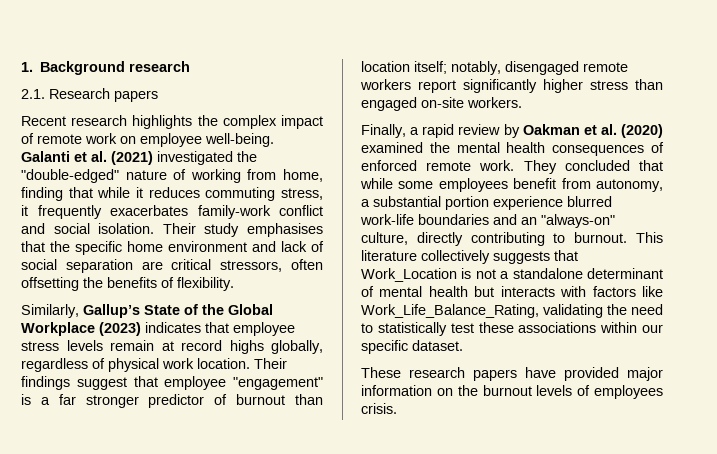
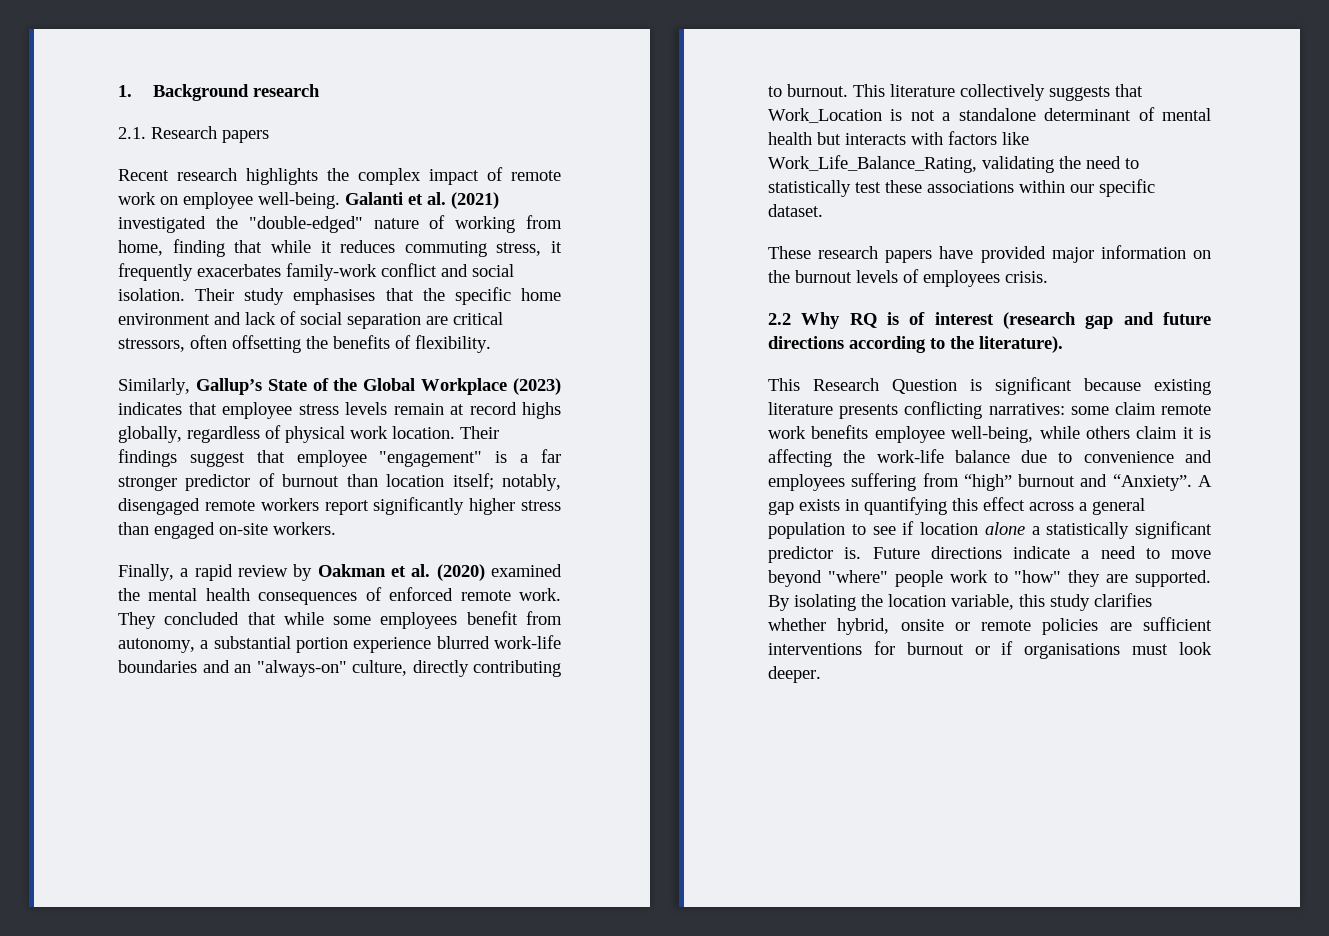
(397, 408) none -> [768,312,1211,329] [768,336,1063,353] [768,377,1211,395] [768,401,1211,419] [768,425,1211,443] [768,449,1212,467] [768,473,1212,491] [768,497,1145,515] [768,521,1212,539] [768,546,1211,563] [768,570,1211,587] [768,593,1152,611] [768,617,1212,635] [768,641,1212,659] [768,666,821,683] // 2.2 Why RQ is of interest (research gap and future directions according to the literature). // This Research Question is significant because existing literature presents conflicting narratives: some claim remote work benefits employee well-being, while others claim it is affecting the work-life balance due to convenience and employees suffering from “high” burnout and “Anxiety”. A gap exists in quantifying this effect across a general population to see if location alone a statistically significant predictor is. Future directions indicate a need to move beyond "where" people work to "how" they are supported. By isolating the location variable, this study clarifies whether hybrid, onsite or remote policies are sufficient interventions for burnout or if organisations must look deeper.

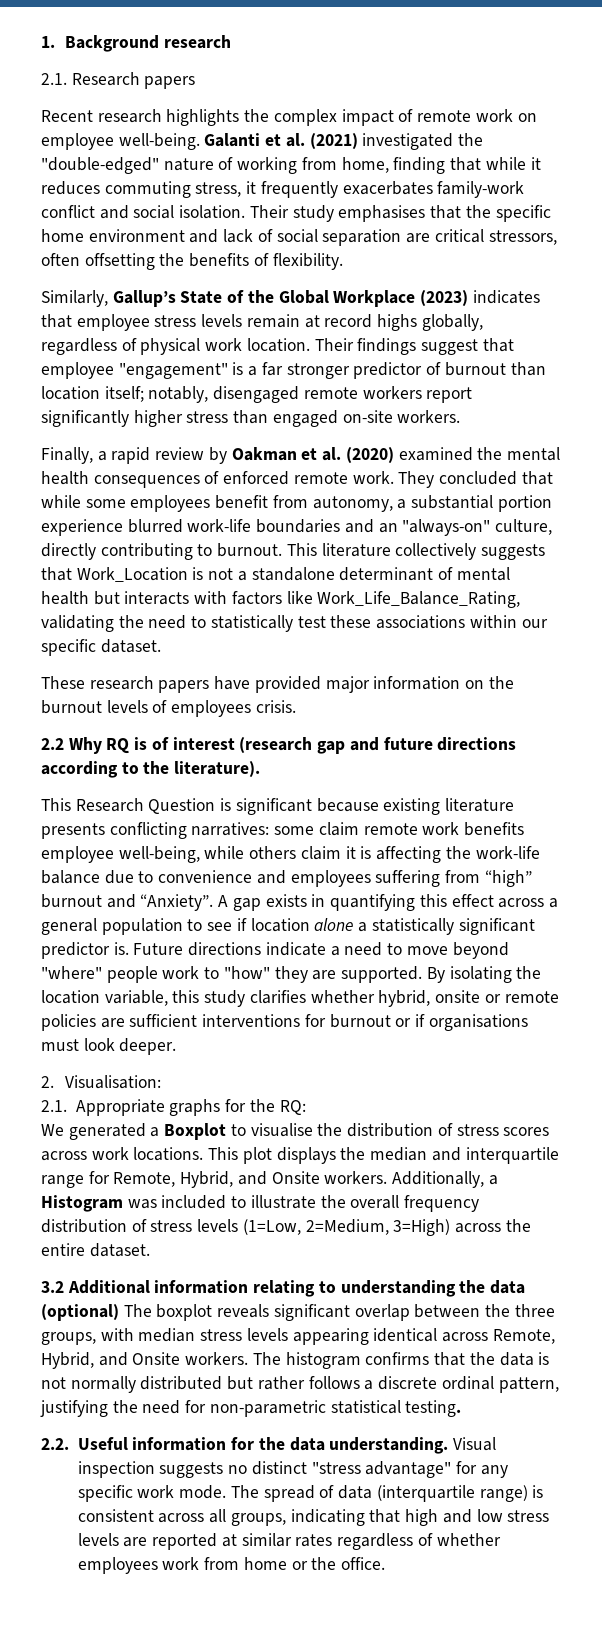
(821, 674) none -> [41,1075,162,1089] [41,1099,306,1116] [41,1123,550,1140] [41,1147,559,1164] [41,1171,498,1188] [41,1195,480,1212] [41,1219,531,1236] [41,1243,150,1257] [41,1280,526,1297] [41,1304,555,1321] [41,1328,555,1345] [41,1352,550,1369] [41,1376,559,1393] [40,1400,462,1417] [41,1437,497,1454] [77,1461,508,1478] [77,1485,544,1502] [77,1509,550,1526] [77,1533,501,1550] [77,1557,386,1574] // 2. Visualisation: // 2.1. Appropriate graphs for the RQ: // We generated a Boxplot to visualise the distribution of stress scores across work locations. This plot displays the median and interquartile range for Remote, Hybrid, and Onsite workers. Additionally, a Histogram was included to illustrate the overall frequency distribution of stress levels (1=Low, 2=Medium, 3=High) across the entire dataset. // 3.2 Additional information relating to understanding the data (optional) The boxplot reveals significant overlap between the three groups, with median stress levels appearing identical across Remote, Hybrid, and Onsite workers. The histogram confirms that the data is not normally distributed but rather follows a discrete ordinal pattern, justifying the need for non-parametric statistical testing. // 2.2. Useful information for the data understanding. Visual inspection suggests no distinct "stress advantage" for any specific work mode. The spread of data (interquartile range) is consistent across all groups, indicating that high and low stress levels are reported at similar rates regardless of whether employees work from home or the office.

